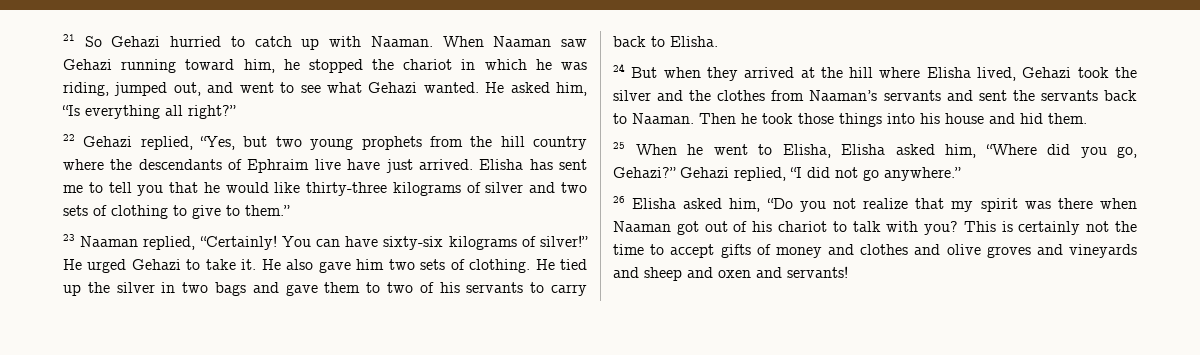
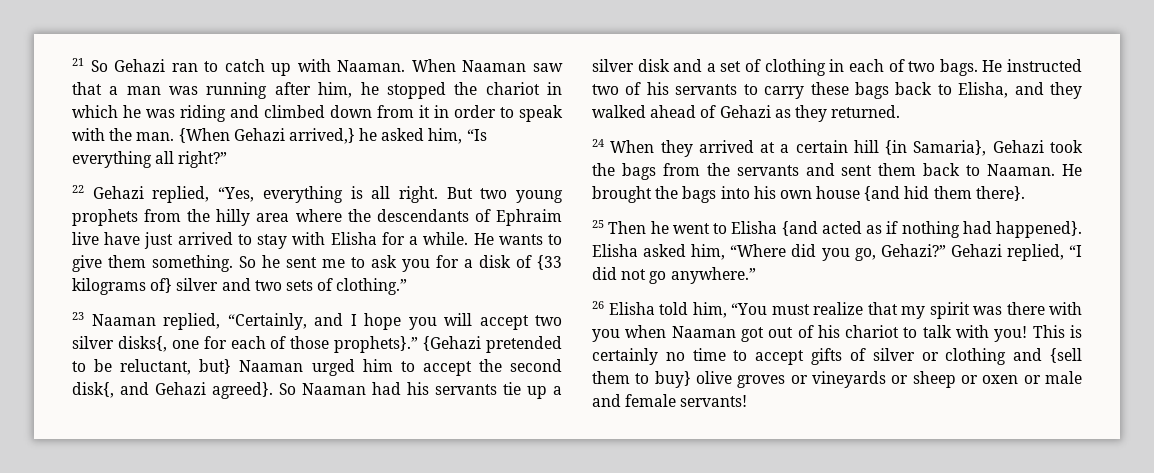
[170,36,222,47] hurried -> [171,63,198,72] ran
[63,59,235,73] Gehazi running toward -> [72,82,311,99] that a man was running after
[63,82,505,96] riding, jumped out, and went to see what Gehazi wanted. He -> [180,105,563,122] [72,128,378,144] riding and climbed down from it in order to speak with the man. {When Gehazi arrived,} he
[243,136,268,147] but -> [262,186,473,203] everything is all right. But
[500,136,588,150] hill country -> [216,209,290,226] hilly area
[418,159,588,170] [63,182,481,196] arrived. Elisha has sent me to tell you that he would like thirty-three kilograms of -> [177,232,562,249] [72,255,562,272] [72,278,173,295] arrived to stay with Elisha for a while. He wants to give them something. So he sent me to ask you for a disk of {33 kilograms of}
[111,205,290,219] [63,234,588,250] [63,259,587,273] [63,282,381,296] clothing to give to them.” // 23 Naaman replied, “Certainly! You can have sixty-six kilograms of silver!” He urged Gehazi to take it. He also gave him two sets of clothing. He tied up the silver in two bags and gave them to -> [336,278,408,295] [72,312,562,330] [72,336,562,353] [72,359,563,376] [72,382,562,399] [592,59,1082,76] clothing.” // 23 Naaman replied, “Certainly, and I hope you will accept two silver disks{, one for each of those prophets}.” {Gehazi pretended to be reluctant, but} Naaman urged him to accept the second disk{, and Gehazi agreed}. So Naaman had his servants tie up a silver disk and a set of clothing in each of two bags. He instructed
[613,36,718,47] back to Elisha. -> [810,82,1082,99] [592,105,901,122] these bags back to Elisha, and they walked ahead of Gehazi as they returned.
[631,67,701,78] But when -> [610,140,655,153] When
[820,67,1137,81] [613,90,878,101] the hill where Elisha lived, Gehazi took the silver and the clothes from Naaman’s -> [780,140,1083,156] [592,163,730,180] a certain hill {in Samaria}, Gehazi took the bags from the
[1012,90,1098,101] the servants -> [878,163,917,176] them
[699,113,1087,127] Then he took those things into his house and hid them. -> [1062,164,1082,176] [592,186,1025,203] He brought the bags into his own house {and hid them there}.
[635,144,677,155] When -> [608,221,647,234] Then
[782,144,831,158] Elisha, -> [731,221,1082,238] Elisha {and acted as if nothing had happened}.
[683,198,856,212] asked him, “Do you not -> [659,302,810,318] told him, “You must
(1093, 203) none -> [1049,302,1082,315] [592,329,620,342] with you
[924,221,959,235] you? -> [994,326,1028,342] you!
[1086,221,1137,232] not the -> [665,352,685,361] no
[775,244,1137,258] [613,267,782,281] money and clothes and olive groves and vineyards and sheep and oxen and -> [872,348,1082,365] [592,371,1082,388] [592,394,677,407] silver or clothing and {sell them to buy} olive groves or vineyards or sheep or oxen or male and female

